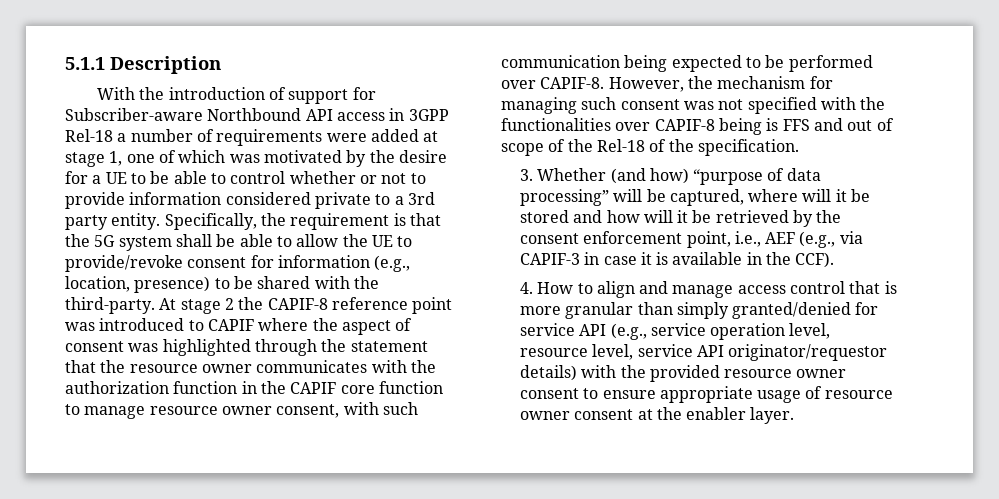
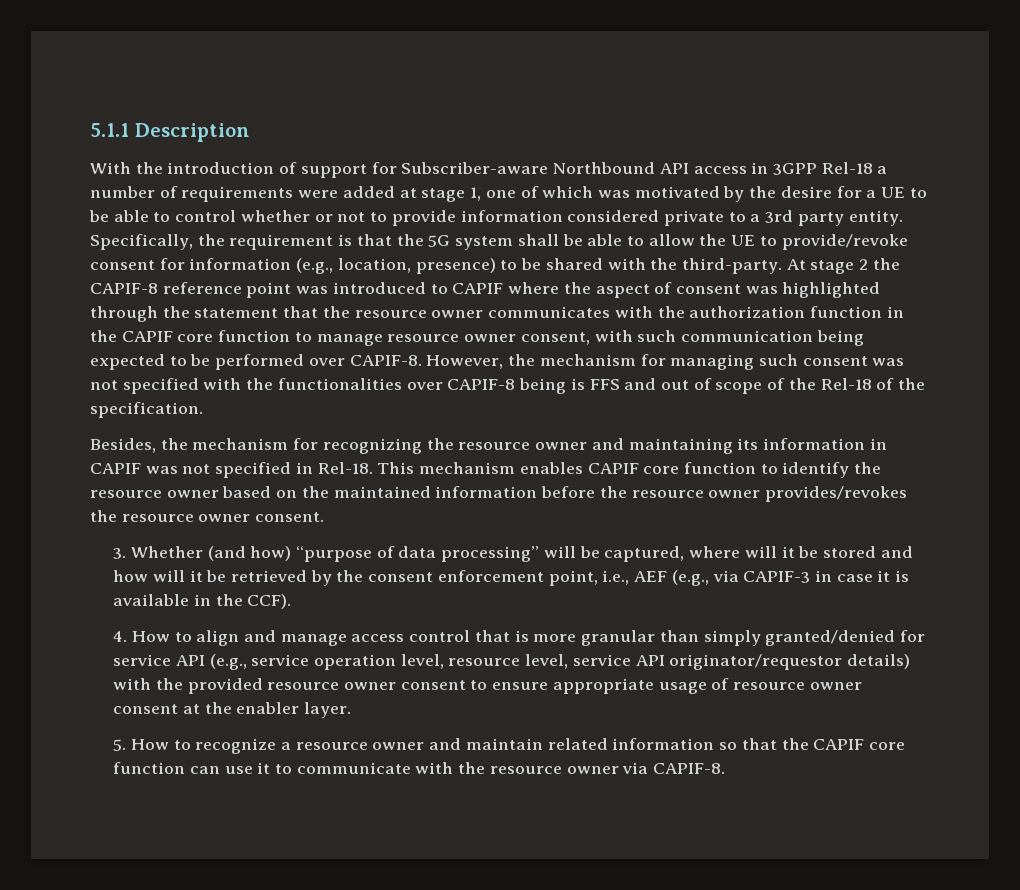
(799, 147) none -> [90,438,887,454] [90,462,882,478] [90,486,907,502] [90,510,325,522] // Besides, the mechanism for recognizing the resource owner and maintaining its information in CAPIF was not specified in Rel-18. This mechanism enables CAPIF core function to identify the resource owner based on the maintained information before the resource owner provides/revokes the resource owner consent.
(795, 415) none -> [113,738,906,754] [113,762,726,774] // 5. How to recognize a resource owner and maintain related information so that the CAPIF core function can use it to communicate with the resource owner via CAPIF-8.

